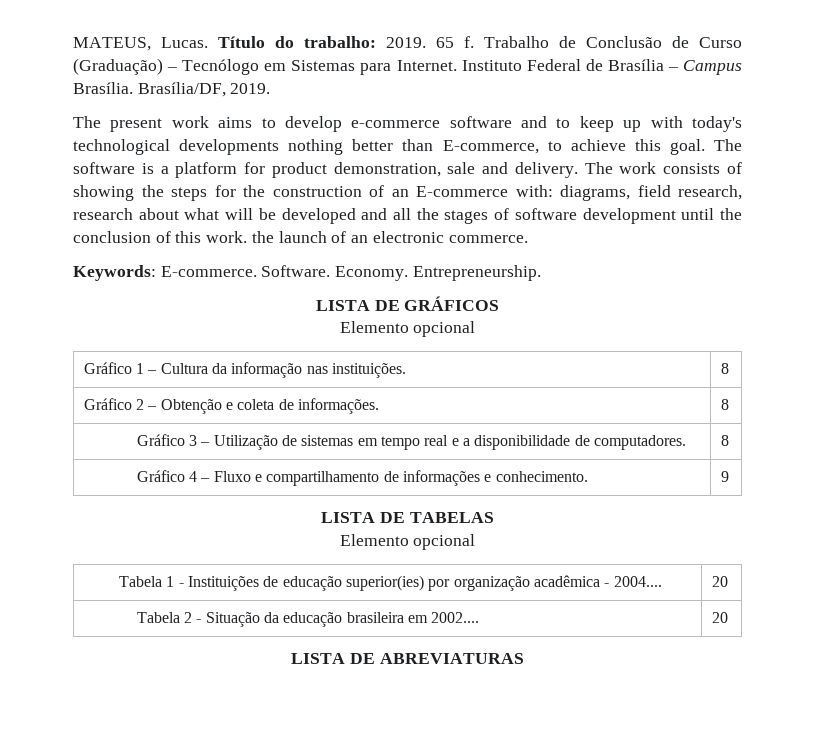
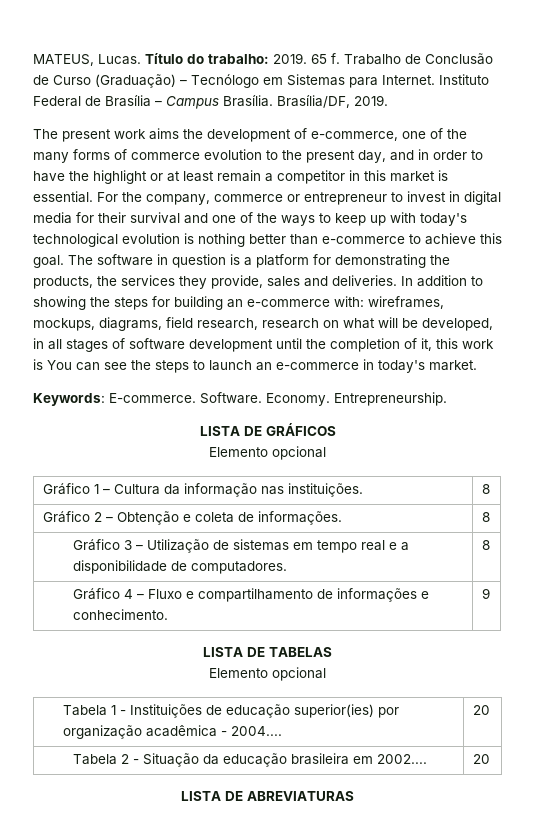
[261,116,548,132] to develop e-commerce software and -> [183,128,467,142] [33,149,483,163] [33,170,448,184] [33,191,501,205] [33,212,315,226] the development of e-commerce, one of the many forms of commerce evolution to the present day, and in order to have the highlight or at least remain a competitor in this market is essential. For the company, commerce or entrepreneur to invest in digital media for their survival and one of the ways
[179,139,280,155] developments -> [122,233,194,244] evolution is
[442,140,539,154] E-commerce, -> [322,236,405,244] e-commerce
(135, 168) none -> [157,254,226,268] in question
[271,162,742,178] [73,185,553,201] product demonstration, sale and delivery. The work consists of showing the steps for the construction of an E-commerce with: -> [335,254,450,268] [33,275,483,289] [33,296,444,310] [33,318,95,331] demonstrating the products, the services they provide, sales and deliveries. In addition to showing the steps for building an e-commerce with: wireframes, mockups,
[138,208,179,220] about -> [323,320,339,328] on
[281,208,439,224] developed and all the -> [422,318,493,331] [33,338,62,350] developed, in all
[73,231,528,243] conclusion of this work. the launch of an electronic commerce. -> [330,338,494,352] [33,359,477,373] completion of it, this work is You can see the steps to launch an e-commerce in today's market.

